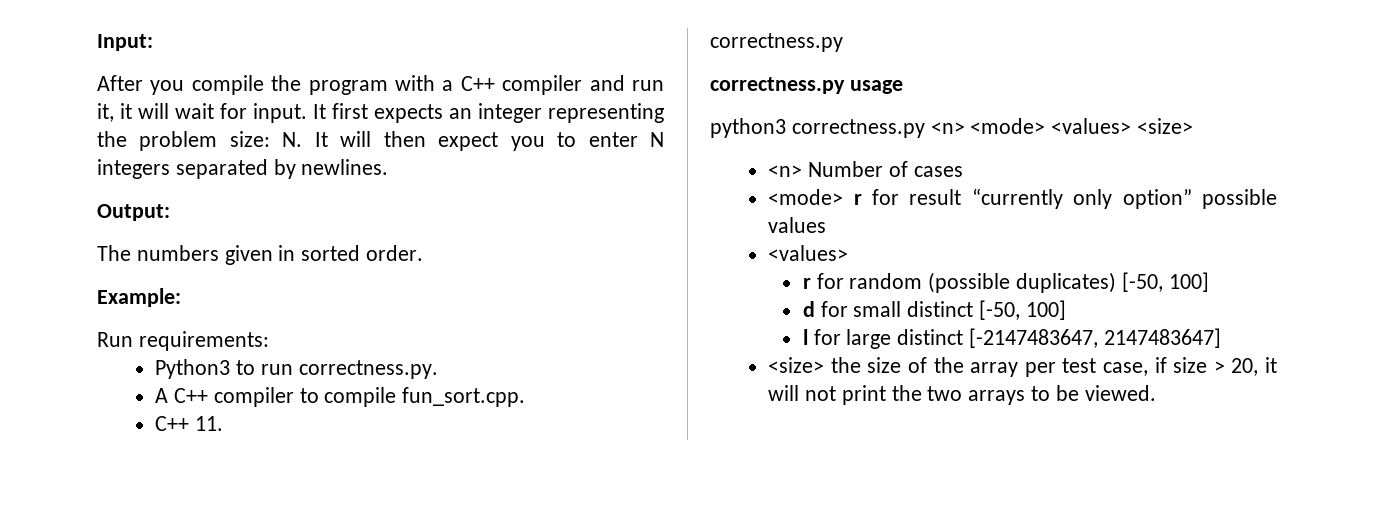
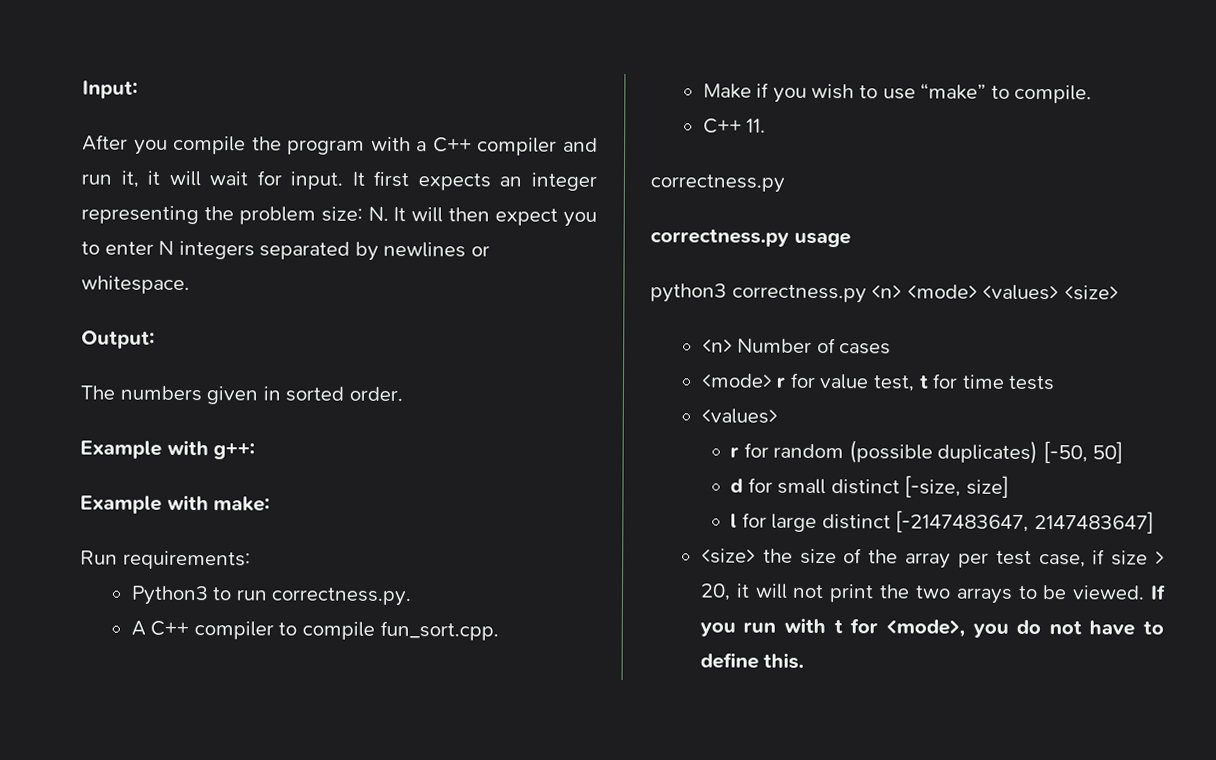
[301,159,389,175] newlines. -> [383,241,490,258] [81,275,190,295] newlines or whitespace.
[97,288,181,307] Example: -> [80,439,256,460] [80,494,271,514] Example with g++: // Example with make:
(526, 397) none -> [702,82,1093,104] // Make if you wish to use “make” to compile.
[909,188,1277,209] [768,217,827,233] result “currently only option” possible values -> [819,373,1056,392] value test, t for time tests
[1168,272,1209,292] 100] -> [1092,441,1124,464] 50]
[979,300,1066,320] [-50, 100] -> [904,475,1009,498] [-size, size]
(1156, 393) none -> [1150,584,1166,600] [699,617,1164,638] [699,652,805,669] If you run with t for <mode>, you do not have to define this.

